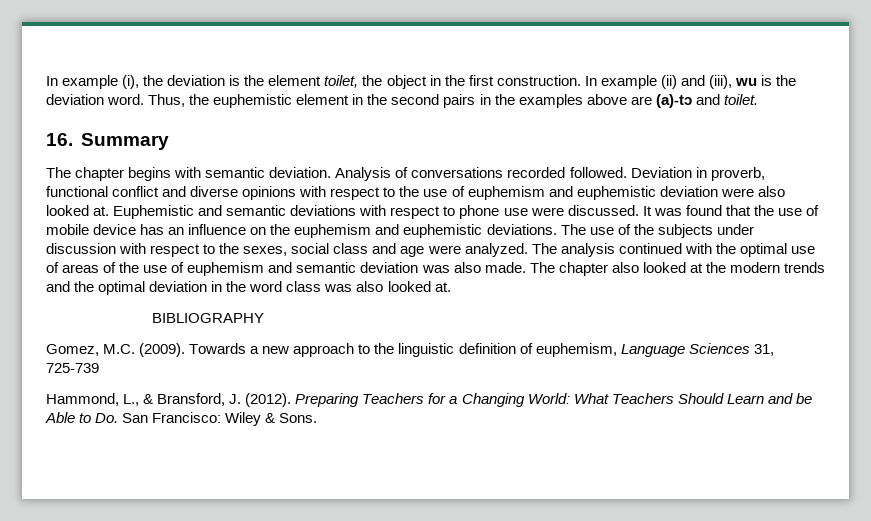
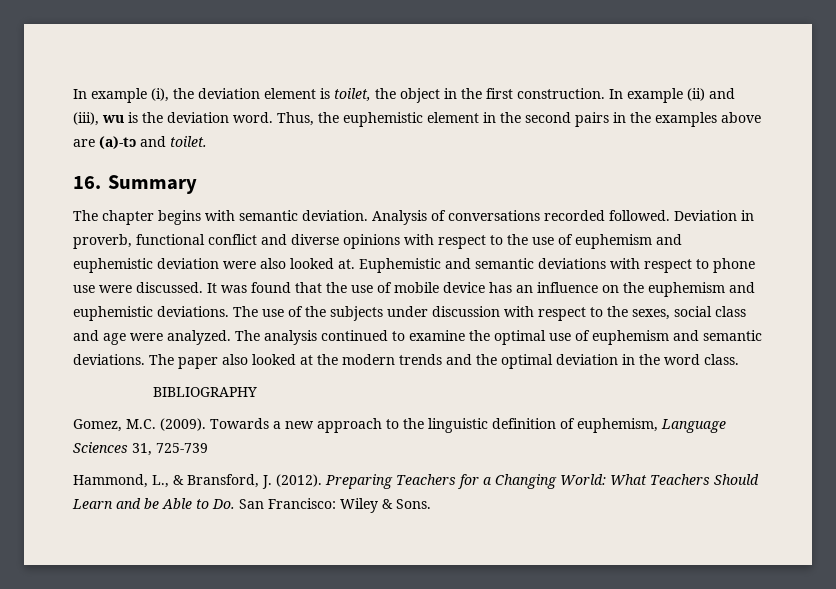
[229,75,322,86] is the element -> [264,88,330,99] element is
[684,243,712,254] with -> [392,330,465,341] to examine
[62,262,608,276] areas of the use of euphemism and semantic deviation was also made. The chapter -> [592,330,762,345] [73,354,218,369] euphemism and semantic deviations. The paper
[286,281,451,292] class was also looked at. -> [704,354,739,365] class.

